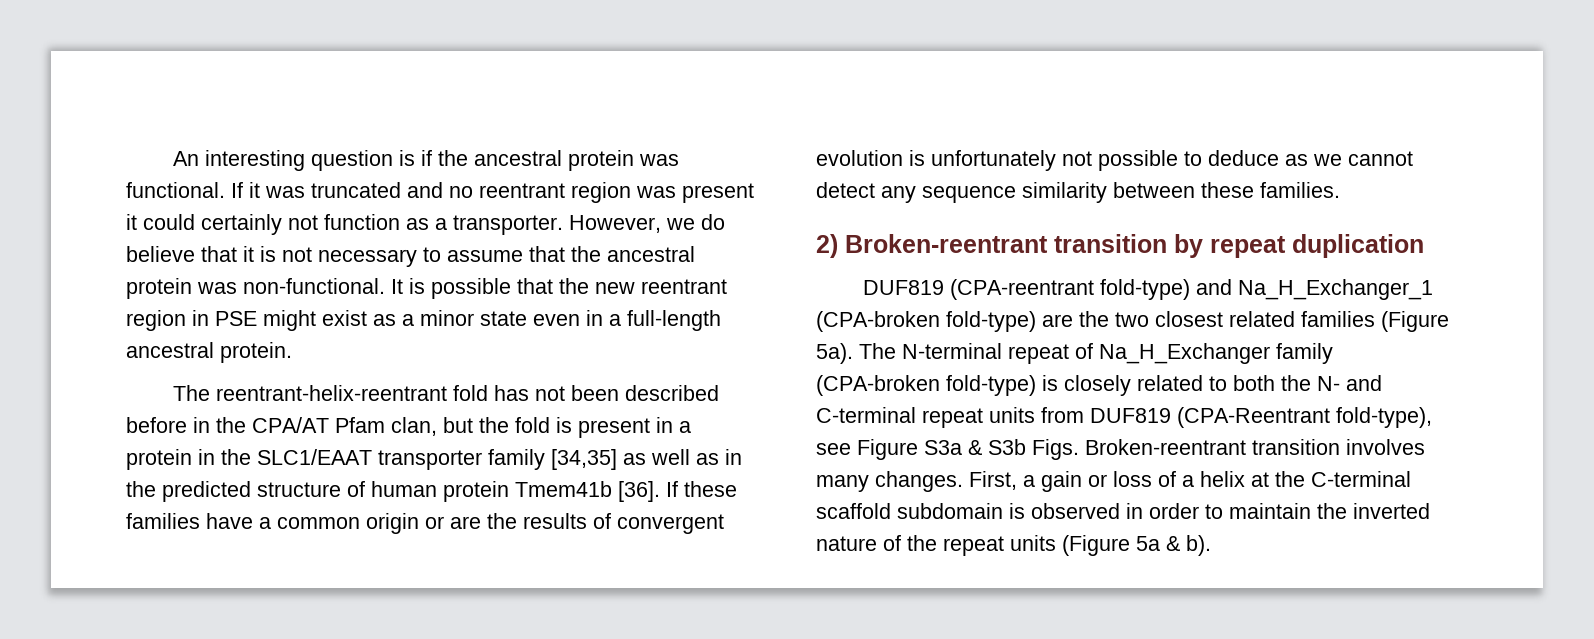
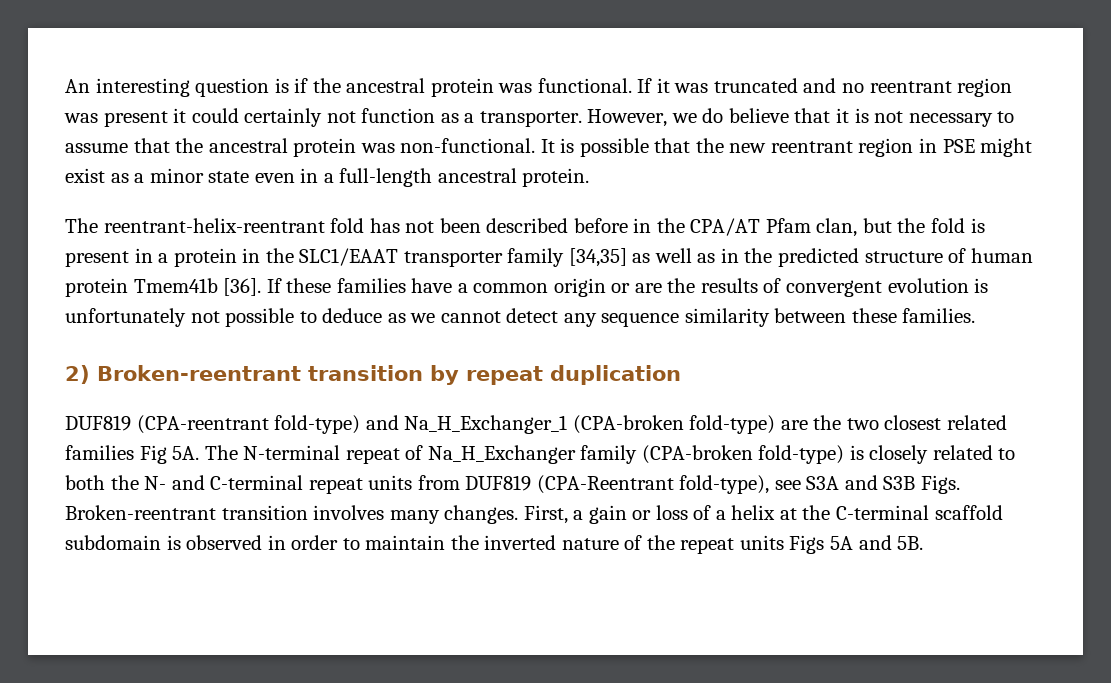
[1381,311,1449,332] [816,343,853,364] (Figure 5a). -> [139,445,200,464] Fig 5A.
[857,439,1026,460] Figure S3a & S3b -> [806,475,916,490] S3A and S3B
[1062,535,1211,556] (Figure 5a & b). -> [789,535,924,554] Figs 5A and 5B.

